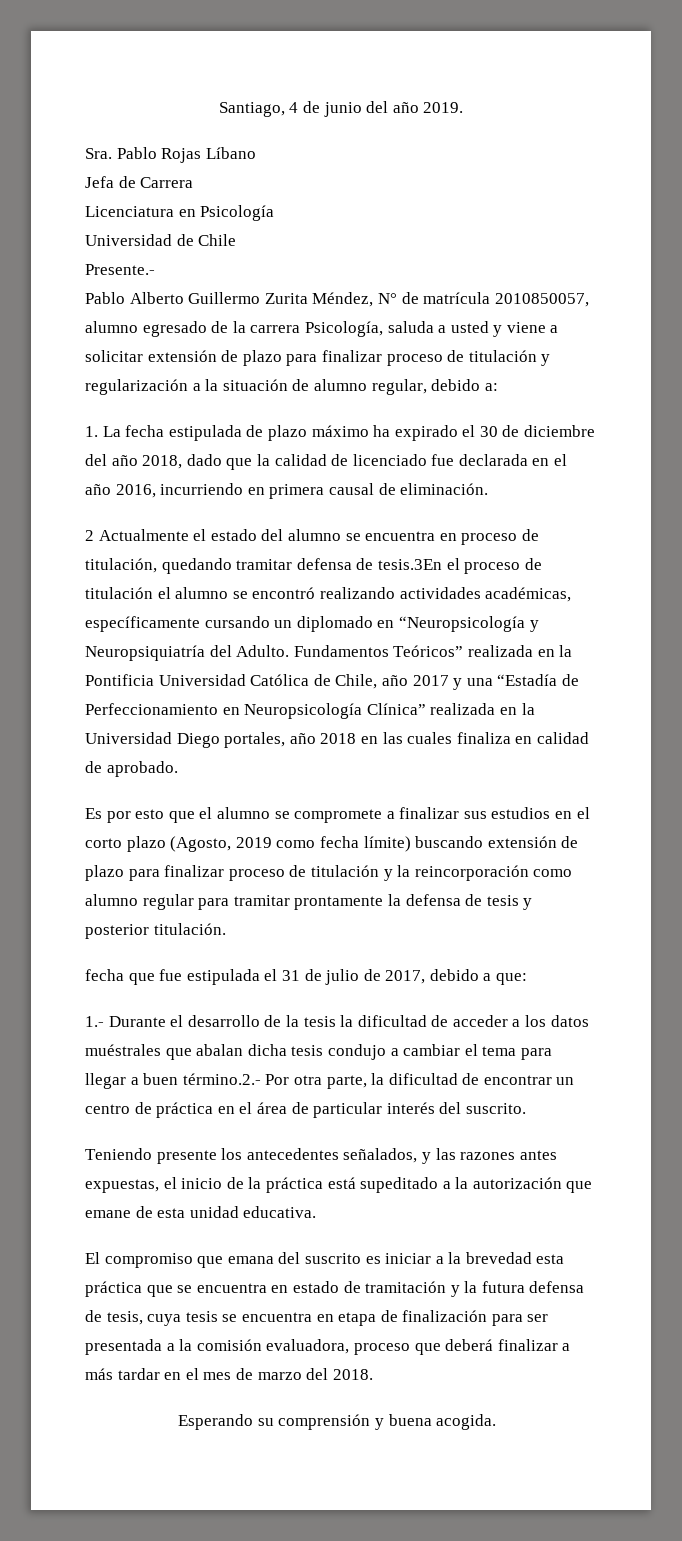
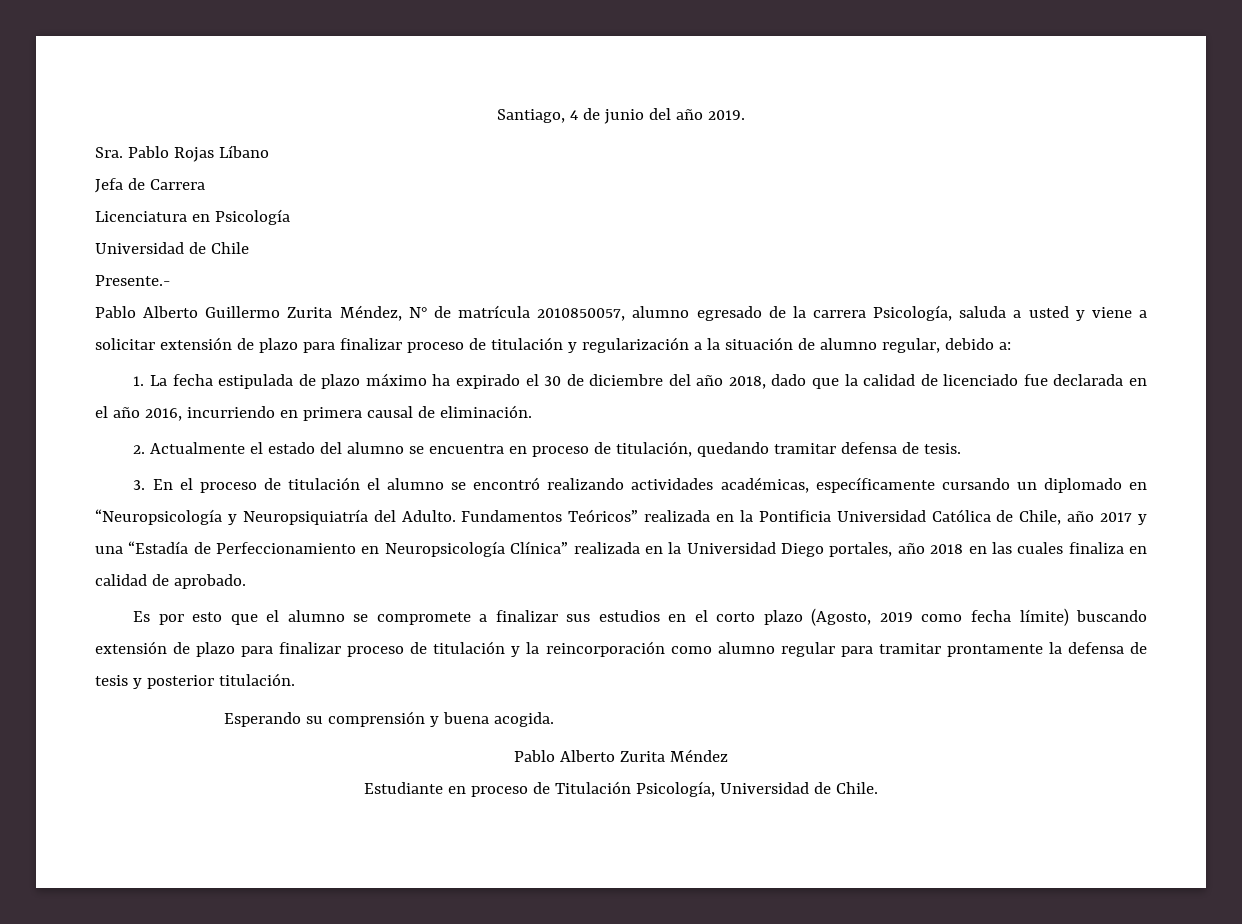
[85,530,94,541] 2 -> [133,445,146,454] 2.
[377,559,442,570] tesis.3En -> [924,443,962,454] [133,479,173,490] tesis. // 3. En
[85,969,528,985] [85,1015,589,1027] [85,1044,552,1060] [85,1073,575,1089] [85,1102,526,1118] [85,1148,557,1164] [85,1177,593,1193] [85,1206,317,1218] [85,1252,565,1268] [85,1281,585,1297] [85,1310,549,1326] [85,1339,571,1355] [85,1368,373,1380] // fecha que fue estipulada el 31 de julio de 2017, debido a que: // 1.- Durante el desarrollo de la tesis la dificultad de acceder a los datos muéstrales que abalan dicha tesis condujo a cambiar el tema para llegar a buen término.2.- Por otra parte, la dificultad de encontrar un centro de práctica en el área de particular interés del suscrito. // Teniendo presente los antecedentes señalados, y las razones antes expuestas, el inicio de la práctica está supeditado a la autorización que emane de esta unidad educativa. // El compromiso que emana del suscrito es iniciar a la brevedad esta práctica que se encuentra en estado de tramitación y la futura defensa de tesis, cuya tesis se encuentra en etapa de finalización para ser presentada a la comisión evaluadora, proceso que deberá finalizar a más tardar en el mes de marzo del 2018. -> (295, 679) none
(497, 1422) none -> [514,749,728,762] [364,781,878,797] // Pablo Alberto Zurita Méndez // Estudiante en proceso de Titulación Psicología, Universidad de Chile.

